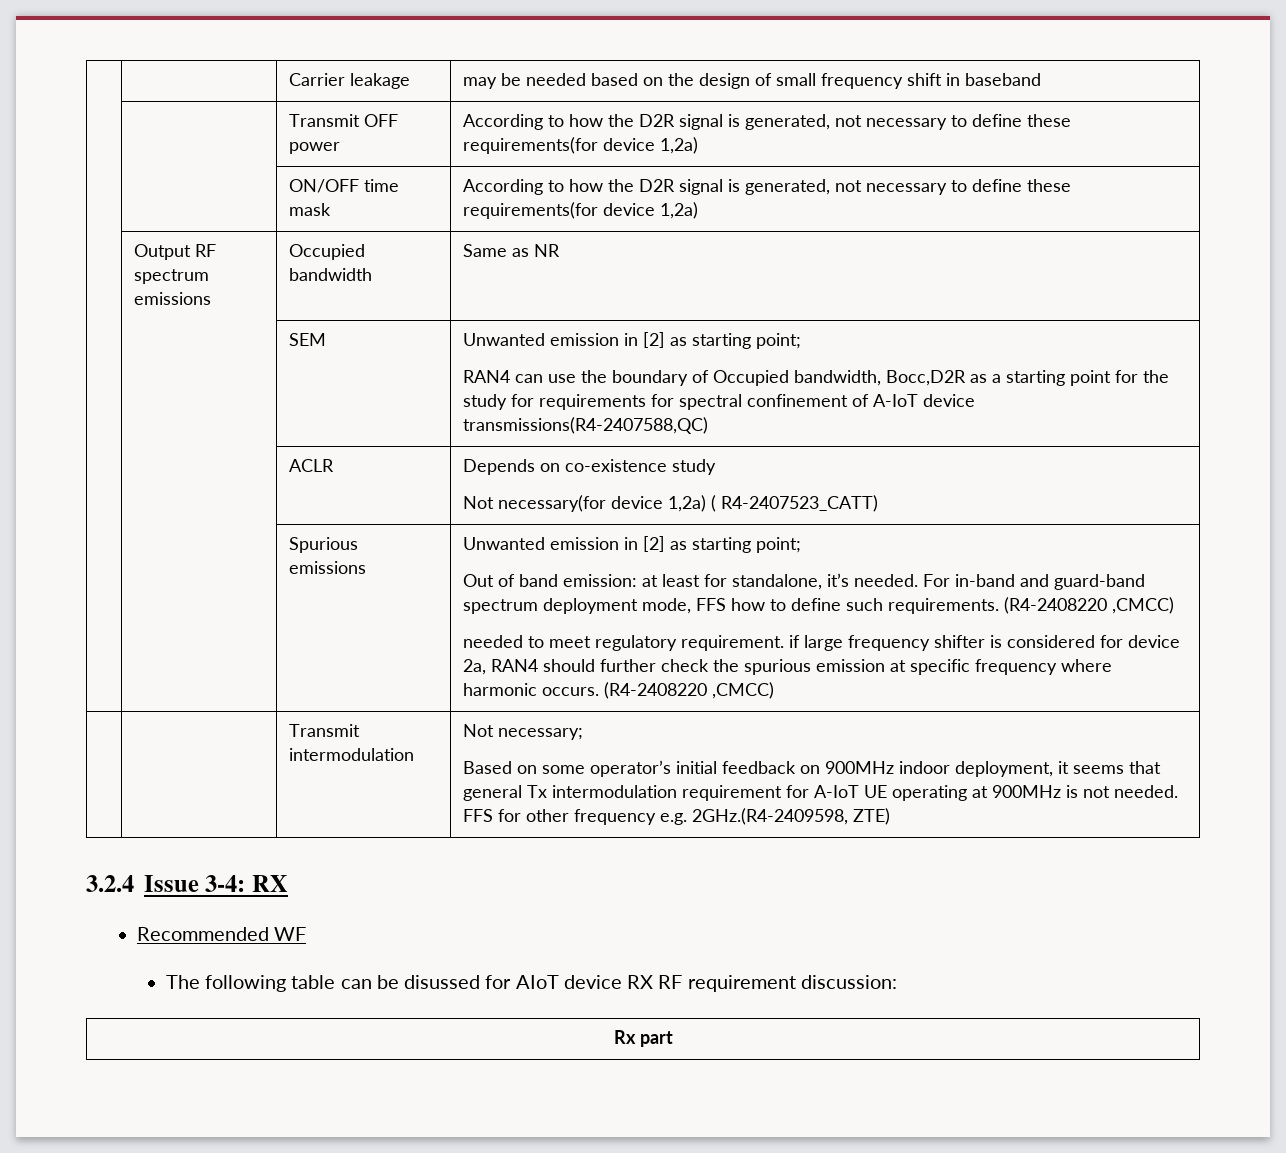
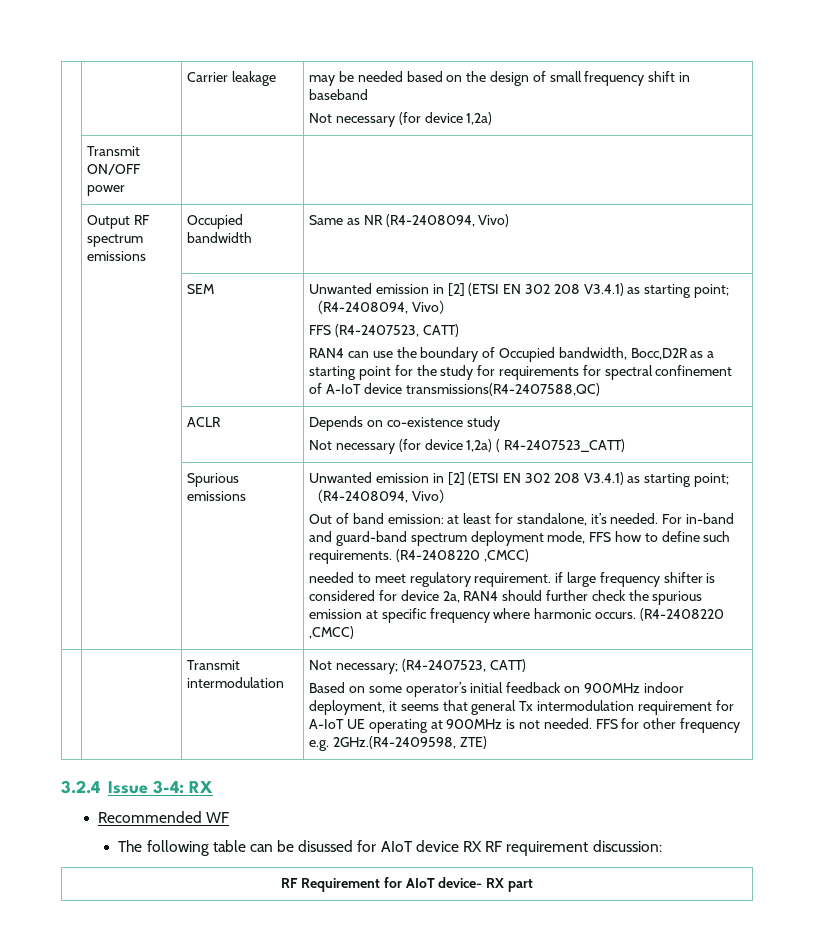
[288,114,398,127] [288,142,340,154] [462,114,1071,130] [462,137,698,154] [288,179,399,193] [288,203,331,216] [462,179,1071,195] [462,202,698,219] // | | Transmit OFF power | According to how the D2R signal is generated, not necessary to define these requirements(for device 1,2a) // | | ON/OFF time mask | According to how the D2R signal is generated, not necessary to define these requirements(for device 1,2a) -> [309,112,493,127] [87,146,141,156] [87,164,142,175] [87,185,126,196] // Not necessary (for device 1,2a) // | Transmit ON/OFF power | |
(560, 250) none -> [385,214,510,227] (R4-2408094, Vivo)
[669,333,801,349] as starting point; -> [468,283,729,298] [309,300,454,314] [309,324,459,337] (ETSI EN 302 208 V3.4.1) as starting point;（R4-2408094, Vivo） // FFS (R4-2407523, CATT)
[497,495,606,512] necessary(for -> [336,439,421,454] necessary (for
[669,537,801,553] as starting point; -> [468,472,729,487] [309,489,454,503] (ETSI EN 302 208 V3.4.1) as starting point;（R4-2408094, Vivo）
(583, 734) none -> [401,659,526,672] (R4-2407523, CATT)
[613,1030,636,1044] Rx -> [281,877,505,892] RF Requirement for AIoT device- RX

